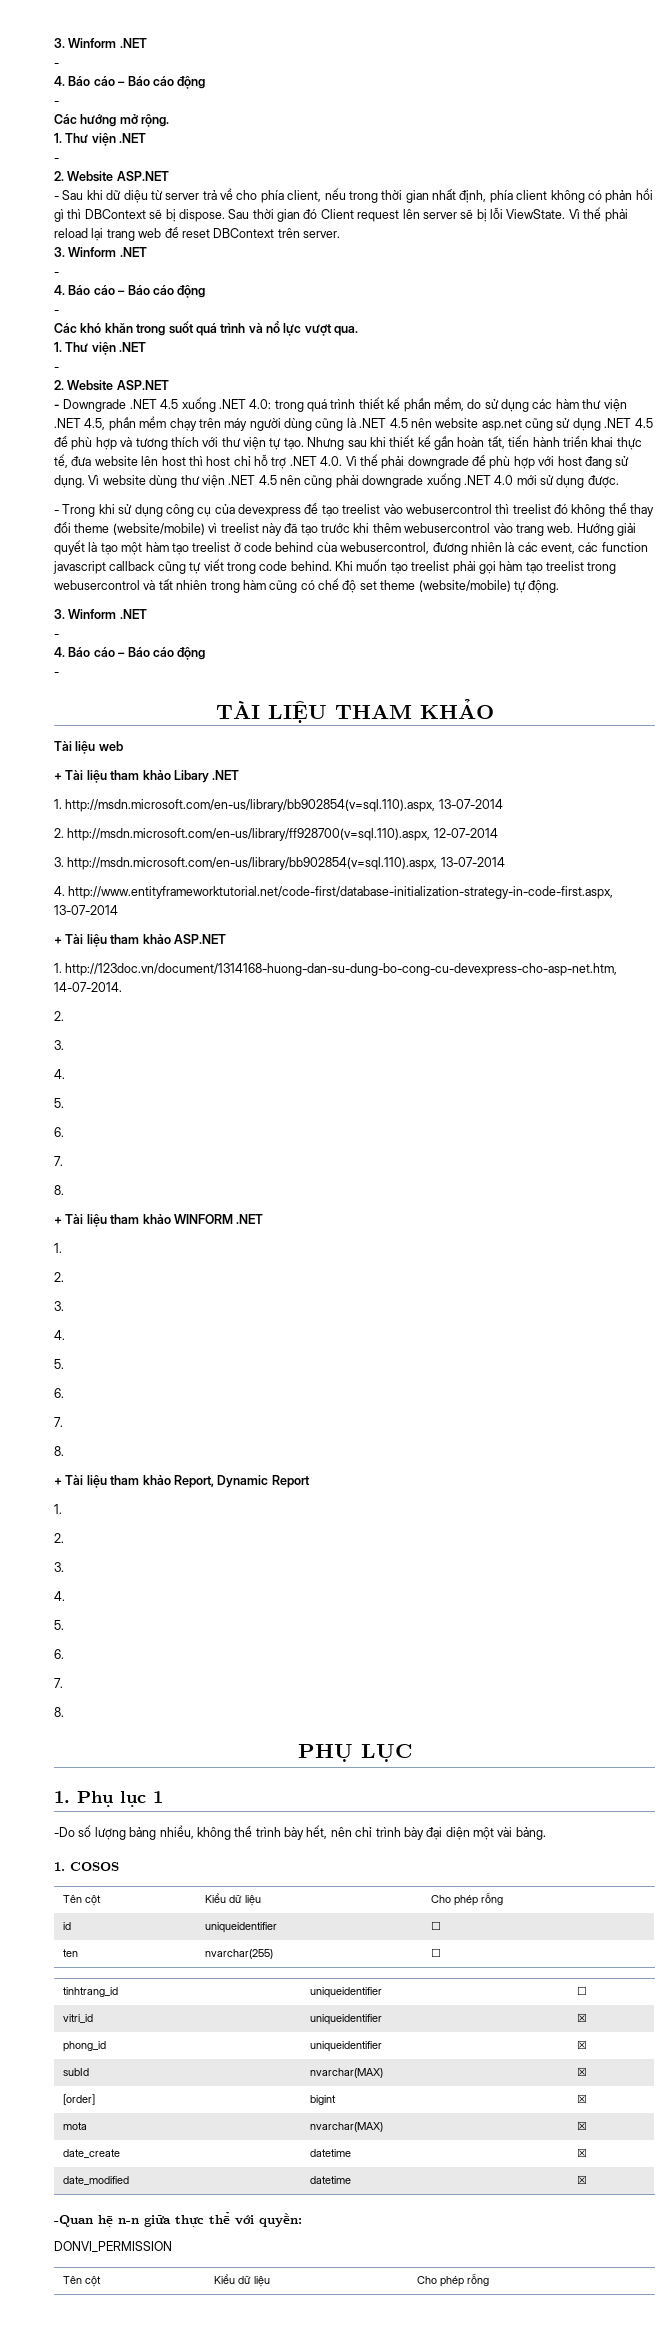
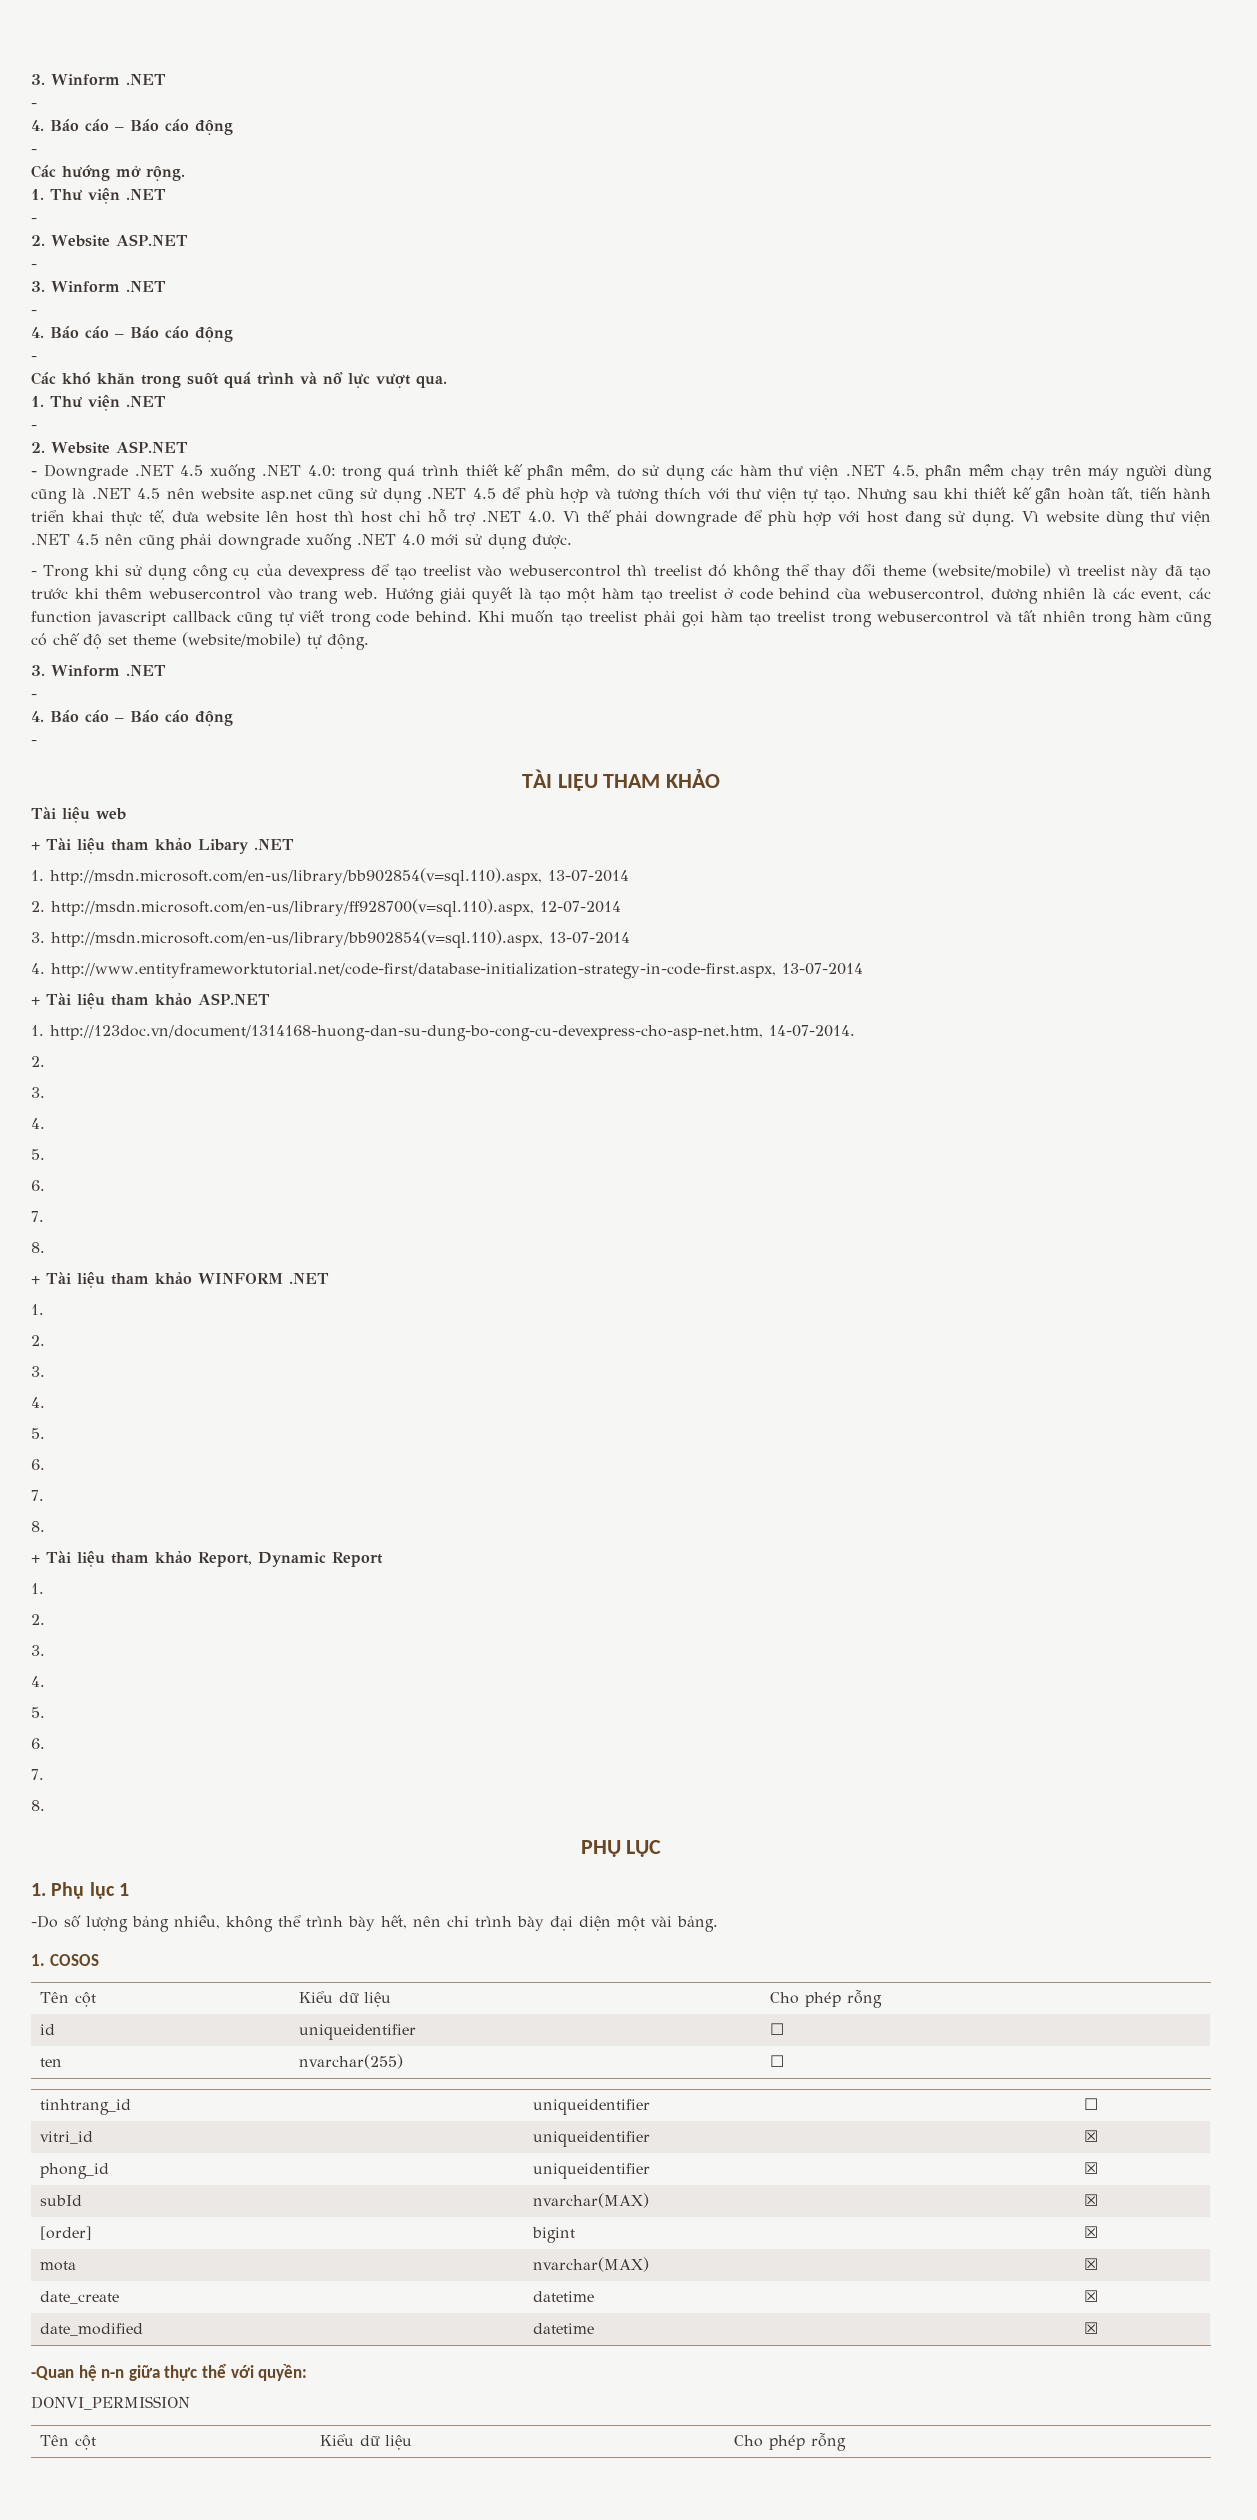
[62,188,653,203] [54,207,628,222] [54,227,340,241] Sau khi dữ diệu từ server trả về cho phía client, nếu trong thời gian nhất định, phía client không có phản hồi gì thì DBContext sẽ bị dispose. Sau thời gian đó Client request lên server sẽ bị lỗi ViewState. Vì thế phải reload lại trang web để reset DBContext trên server. -> (37, 266) none

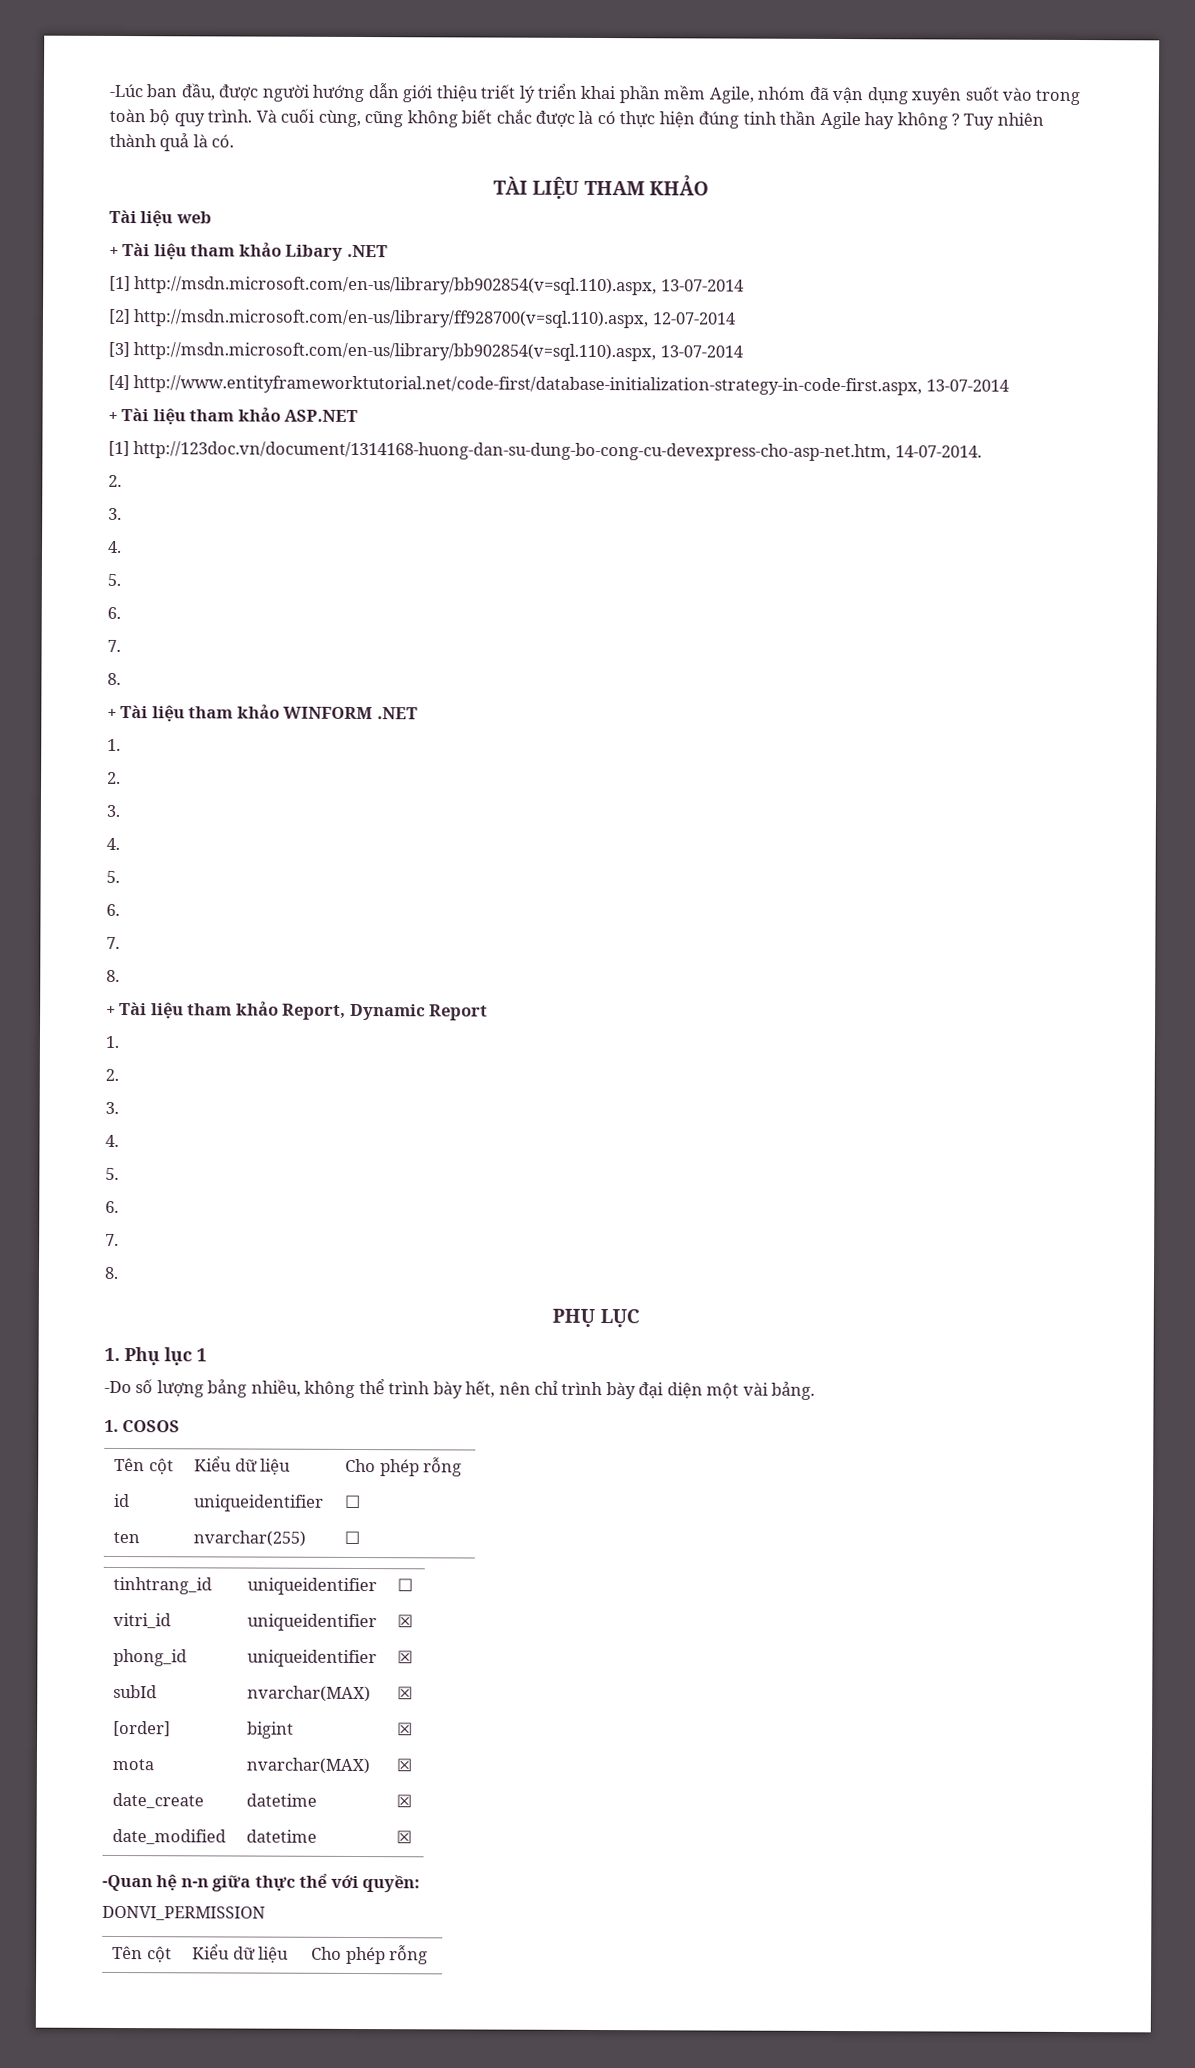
[31,74,166,85] [31,103,37,108] [31,119,233,135] [31,149,37,154] [31,165,185,181] [31,188,166,204] [31,218,37,223] [31,234,188,247] [31,264,37,269] [31,281,166,292] [31,310,37,315] [31,326,233,342] [31,356,37,361] [31,372,447,388] [31,395,166,411] [31,425,37,430] [31,441,188,454] [31,464,1212,481] [31,487,1211,504] [31,509,1211,527] [31,533,572,550] [31,563,1211,581] [31,587,1211,604] [31,610,1213,627] [31,632,369,650] [31,665,166,676] [31,694,37,699] [31,710,233,726] [31,740,37,745] 3. Winform .NET // - // 4. Báo cáo – Báo cáo động // - // Các hướng mở rộng. // 1. Thư viện .NET // - // 2. Website ASP.NET // - // 3. Winform .NET // - // 4. Báo cáo – Báo cáo động // - // Các khó khăn trong suốt quá trình và nổ lực vượt qua. // 1. Thư viện .NET // - // 2. Website ASP.NET // - Downgrade .NET 4.5 xuống .NET 4.0: trong quá trình thiết kế phần mềm, do sử dụng các hàm thư viện .NET 4.5, phần mềm chạy trên máy người dùng cũng là .NET 4.5 nên website asp.net cũng sử dụng .NET 4.5 để phù hợp và tương thích với thư viện tự tạo. Nhưng sau khi thiết kế gần hoàn tất, tiến hành triển khai thực tế, đưa website lên host thì host chỉ hỗ trợ .NET 4.0. Vì thế phải downgrade để phù hợp với host đang sử dụng. Vì website dùng thư viện .NET 4.5 nên cũng phải downgrade xuống .NET 4.0 mới sử dụng được. // - Trong khi sử dụng công cụ của devexpress để tạo treelist vào webusercontrol thì treelist đó không thể thay đổi theme (website/mobile) vì treelist này đã tạo trước khi thêm webusercontrol vào trang web. Hướng giải quyết là tạo một hàm tạo treelist ở code behind cùa webusercontrol, đương nhiên là các event, các function javascript callback cũng tự viết trong code behind. Khi muốn tạo treelist phải gọi hàm tạo treelist trong webusercontrol và tất nhiên trong hàm cũng có chế độ set theme (website/mobile) tự động. // 3. Winform .NET // - // 4. Báo cáo – Báo cáo động // - -> [109,83,1081,106] [109,108,1044,130] [109,133,235,152] -Lúc ban đầu, được người hướng dẫn giới thiệu triết lý triển khai phần mềm Agile, nhóm đã vận dụng xuyên suốt vào trong toàn bộ quy trình. Và cuối cùng, cũng không biết chắc được là có thực hiện đúng tinh thần Agile hay không ? Tuy nhiên thành quả là có.
[31,868,629,886] [31,901,45,912] 1. http://msdn.microsoft.com/en-us/library/bb902854(v=sql.110).aspx, 13-07-2014 // 2. -> [109,275,744,296] [108,308,131,325] [1] http://msdn.microsoft.com/en-us/library/bb902854(v=sql.110).aspx, 13-07-2014 // [2]
[31,930,630,948] [31,963,45,974] 3. http://msdn.microsoft.com/en-us/library/bb902854(v=sql.110).aspx, 13-07-2014 // 4. -> [108,341,743,362] [108,374,130,391] [3] http://msdn.microsoft.com/en-us/library/bb902854(v=sql.110).aspx, 13-07-2014 // [4]
[31,1025,44,1036] 1. -> [108,440,130,457] [1]

